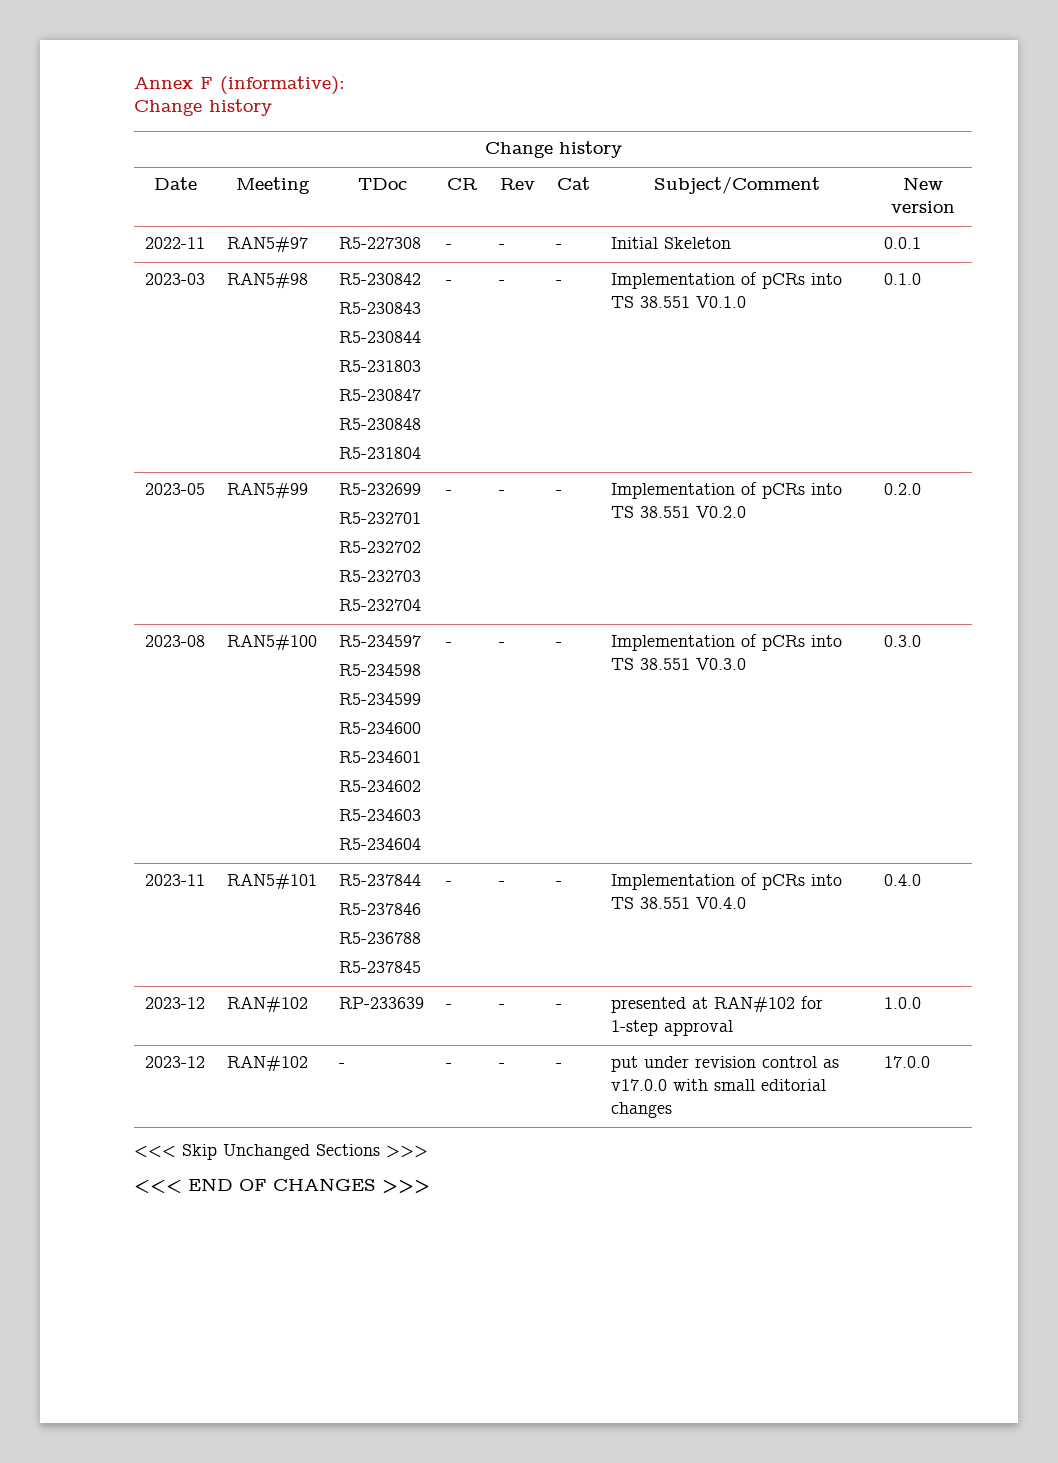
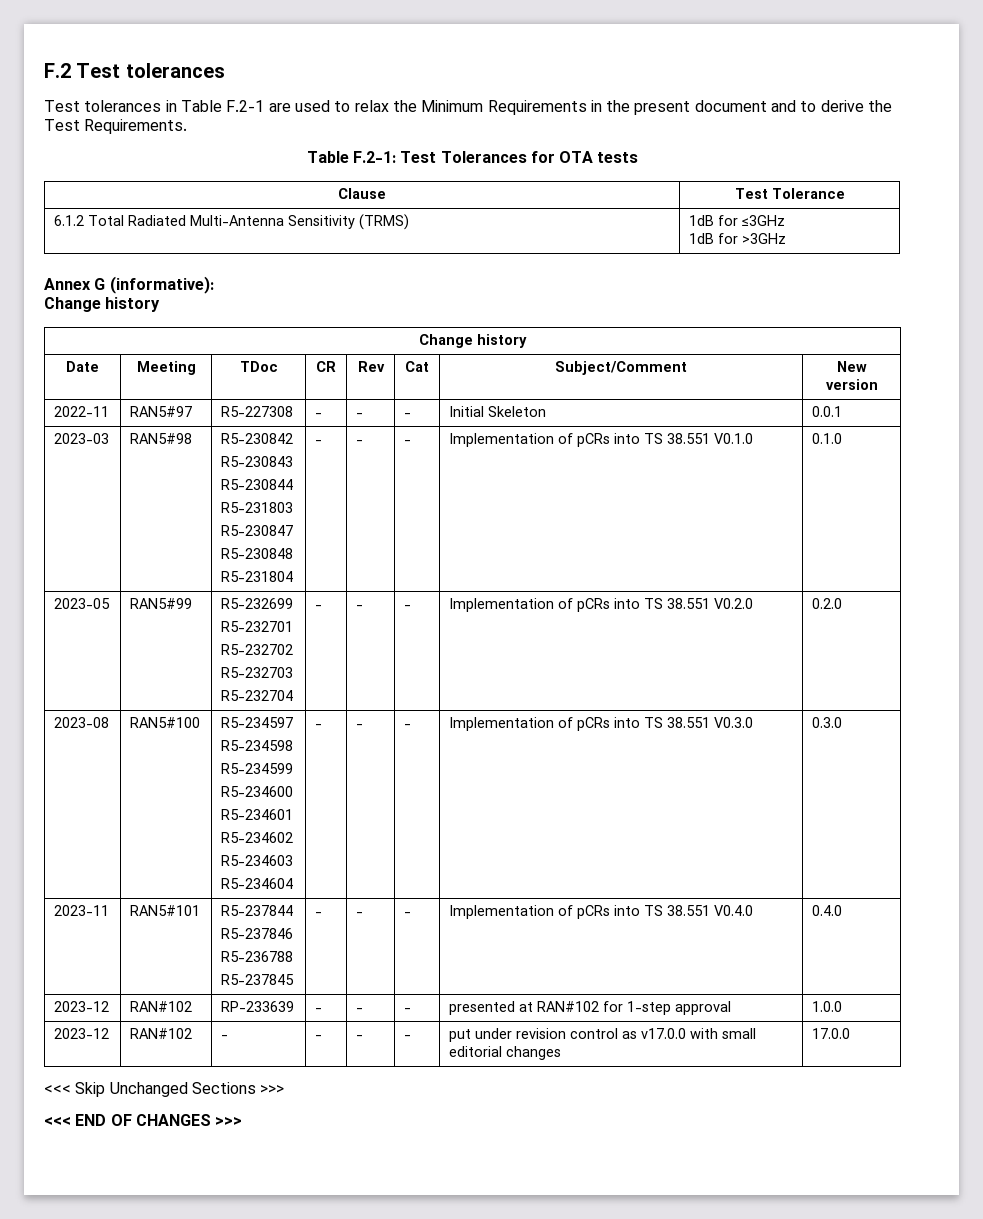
[134,77,213,89] Annex F -> [44,63,225,78] [44,100,893,115] [44,119,188,134] [306,151,639,163] [338,188,386,199] [734,188,845,199] [54,214,410,230] [689,215,786,226] [689,233,787,244] [44,278,106,290] F.2 Test tolerances // Test tolerances in Table F.2-1 are used to relax the Minimum Requirements in the present document and to derive the Test Requirements. // Table F.2-1: Test Tolerances for OTA tests // Clause | Test Tolerance // 6.1.2 Total Radiated Multi-Antenna Sensitivity (TRMS) | 1dB for ≤3GHz // 1dB for >3GHz // Annex G

